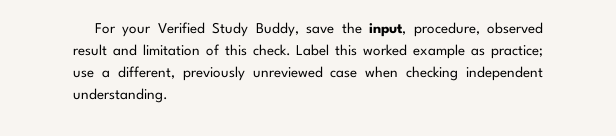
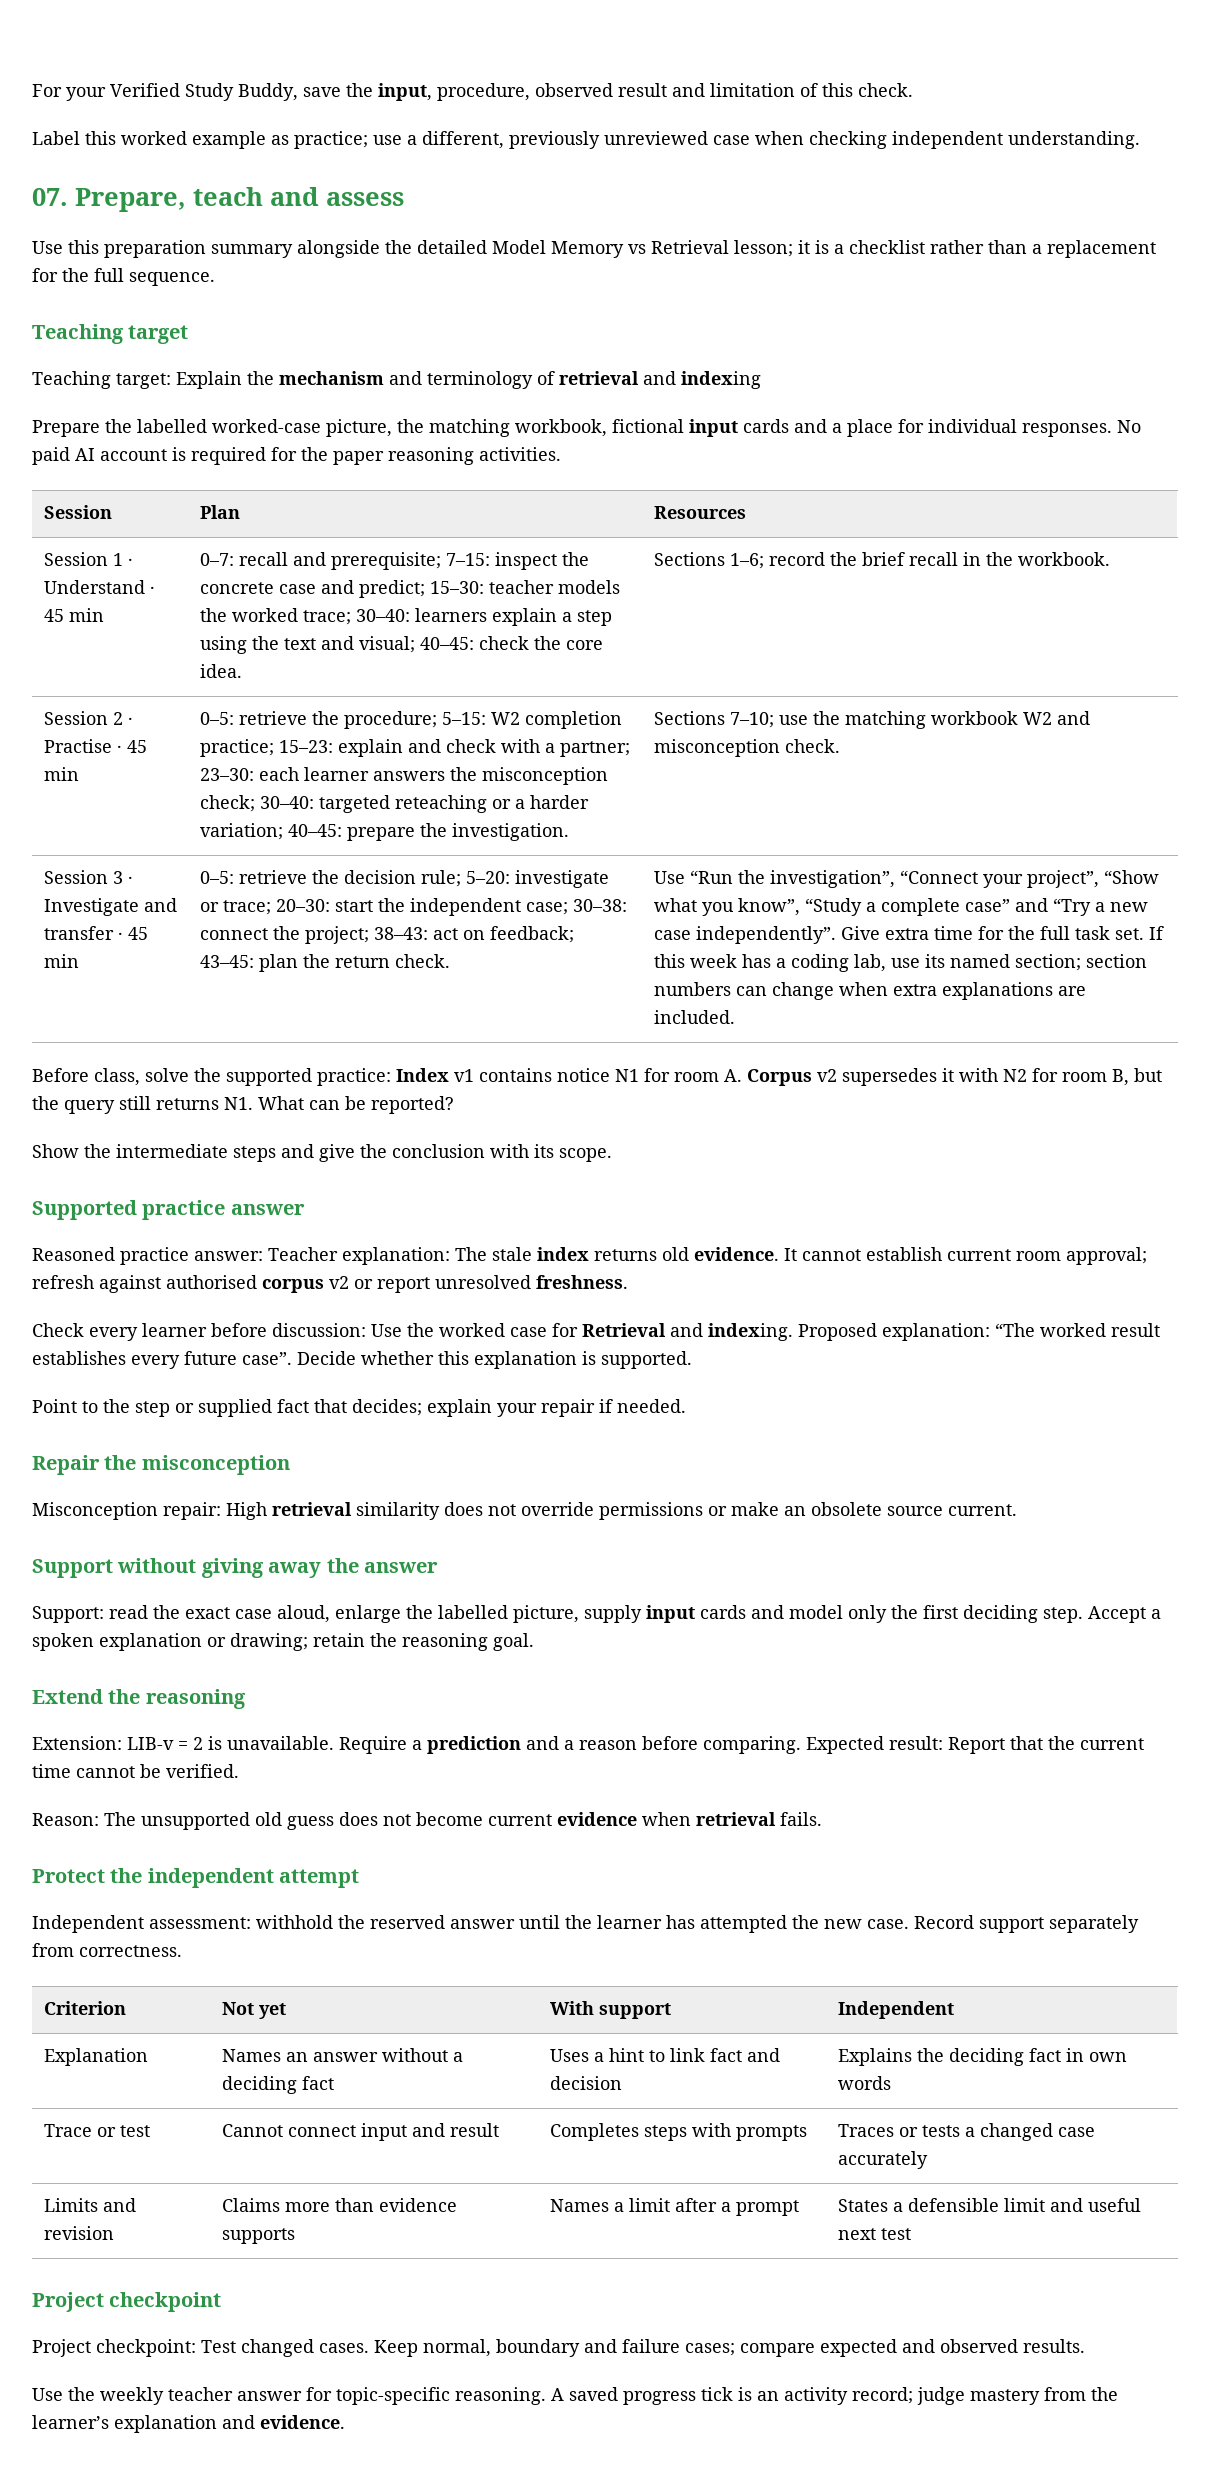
(291, 50) none -> (913, 90) //
(168, 95) none -> [32,187,404,212] [32,240,1156,258] [32,268,215,286] [32,324,189,344] [32,371,761,389] [32,419,1141,437] [32,447,561,465] [43,505,112,519] [199,505,240,519] [653,506,746,519] [43,552,133,566] [43,580,155,594] [43,608,104,622] [199,552,589,570] [199,580,620,598] [199,608,612,626] [199,636,603,654] [199,664,242,678] [653,552,1110,569] [43,711,133,725] [43,739,147,753] [43,767,79,781] [199,711,622,729] [199,739,630,757] [199,767,608,785] [199,795,589,813] [199,823,569,841] [653,711,1090,729] [653,739,840,757] [43,870,133,884] [43,898,177,916] [43,926,148,940] [43,954,79,968] [199,870,609,888] [199,898,627,916] [199,926,574,944] [199,954,450,972] [653,870,1159,888] [653,898,1148,916] [653,926,1164,944] [653,954,1147,972] [653,982,1086,1000] [653,1010,735,1024] [32,1068,1162,1086] [32,1096,454,1114] [32,1144,612,1162] [32,1200,305,1220] [32,1247,1147,1265] [32,1275,628,1293] [32,1323,1160,1341] [32,1351,692,1369] [32,1399,686,1417] [32,1455,290,1475] [32,1502,1017,1520] [32,1558,438,1578] [32,1605,1161,1623] [32,1633,534,1651] [32,1689,246,1709] [32,1736,1144,1754] [32,1764,239,1778] [32,1812,822,1830] [32,1868,360,1888] [32,1915,1139,1933] [32,1943,182,1957] [43,2001,126,2015] [221,2002,286,2019] [549,2001,671,2019] [837,2001,954,2019] [43,2048,148,2066] [221,2048,463,2062] [221,2076,334,2094] [549,2048,780,2062] [549,2076,622,2090] [837,2048,1127,2066] [837,2076,891,2090] [43,2124,150,2137] [221,2123,499,2141] [549,2123,807,2141] [837,2123,1095,2141] [837,2151,928,2169] [43,2198,136,2212] [43,2226,114,2240] [221,2198,457,2212] [221,2228,295,2244] [549,2198,799,2216] [837,2198,1141,2212] [837,2228,911,2240] [32,2292,222,2312] [32,2339,1085,2357] [32,2387,1118,2405] [32,2415,345,2433] // 07. Prepare, teach and assess // Use this preparation summary alongside the detailed Model Memory vs Retrieval lesson; it is a checklist rather than a replacement for the full sequence. // Teaching target // Teaching target: Explain the mechanism and terminology of retrieval and indexing // Prepare the labelled worked-case picture, the matching workbook, fictional input cards and a place for individual responses. No paid AI account is required for the paper reasoning activities. // Session | Plan | Resources // Session 1 · Understand · 45 min | 0–7: recall and prerequisite; 7–15: inspect the concrete case and predict; 15–30: teacher models the worked trace; 30–40: learners explain a step using the text and visual; 40–45: check the core idea. | Sections 1–6; record the brief recall in the workbook. // Session 2 · Practise · 45 min | 0–5: retrieve the procedure; 5–15: W2 completion practice; 15–23: explain and check with a partner; 23–30: each learner answers the misconception check; 30–40: targeted reteaching or a harder variation; 40–45: prepare the investigation. | Sections 7–10; use the matching workbook W2 and misconception check. // Session 3 · Investigate and transfer · 45 min | 0–5: retrieve the decision rule; 5–20: investigate or trace; 20–30: start the independent case; 30–38: connect the project; 38–43: act on feedback; 43–45: plan the return check. | Use “Run the investigation”, “Connect your project”, “Show what you know”, “Study a complete case” and “Try a new case independently”. Give extra time for the full task set. If this week has a coding lab, use its named section; section numbers can change when extra explanations are included. // Before class, solve the supported practice: Index v1 contains notice N1 for room A. Corpus v2 supersedes it with N2 for room B, but the query still returns N1. What can be reported? // Show the intermediate steps and give the conclusion with its scope. // Supported practice answer // Reasoned practice answer: Teacher explanation: The stale index returns old evidence. It cannot establish current room approval; refresh against authorised corpus v2 or report unresolved freshness. // Check every learner before discussion: Use the worked case for Retrieval and indexing. Proposed explanation: “The worked result establishes every future case”. Decide whether this explanation is supported. // Point to the step or supplied fact that decides; explain your repair if needed. // Repair the misconception // Misconception repair: High retrieval similarity does not override permissions or make an obsolete source current. // Support without giving away the answer // Support: read the exact case aloud, enlarge the labelled picture, supply input cards and model only the first deciding step. Accept a spoken explanation or drawing; retain the reasoning goal. // Extend the reasoning // Extension: LIB-v = 2 is unavailable. Require a prediction and a reason before comparing. Expected result: Report that the current time cannot be verified. // Reason: The unsupported old guess does not become current evidence when retrieval fails. // Protect the independent attempt // Independent assessment: withhold the reserved answer until the learner has attempted the new case. Record support separately from correctness. // Criterion | Not yet | With support | Independent // Explanation | Names an answer without a deciding fact | Uses a hint to link fact and decision | Explains the deciding fact in own words // Trace or test | Cannot connect input and result | Completes steps with prompts | Traces or tests a changed case accurately // Limits and revision | Claims more than evidence supports | Names a limit after a prompt | States a defensible limit and useful next test // Project checkpoint // Project checkpoint: Test changed cases. Keep normal, boundary and failure cases; compare expected and observed results. // Use the weekly teacher answer for topic-specific reasoning. A saved progress tick is an activity record; judge mastery from the learner’s explanation and evidence.

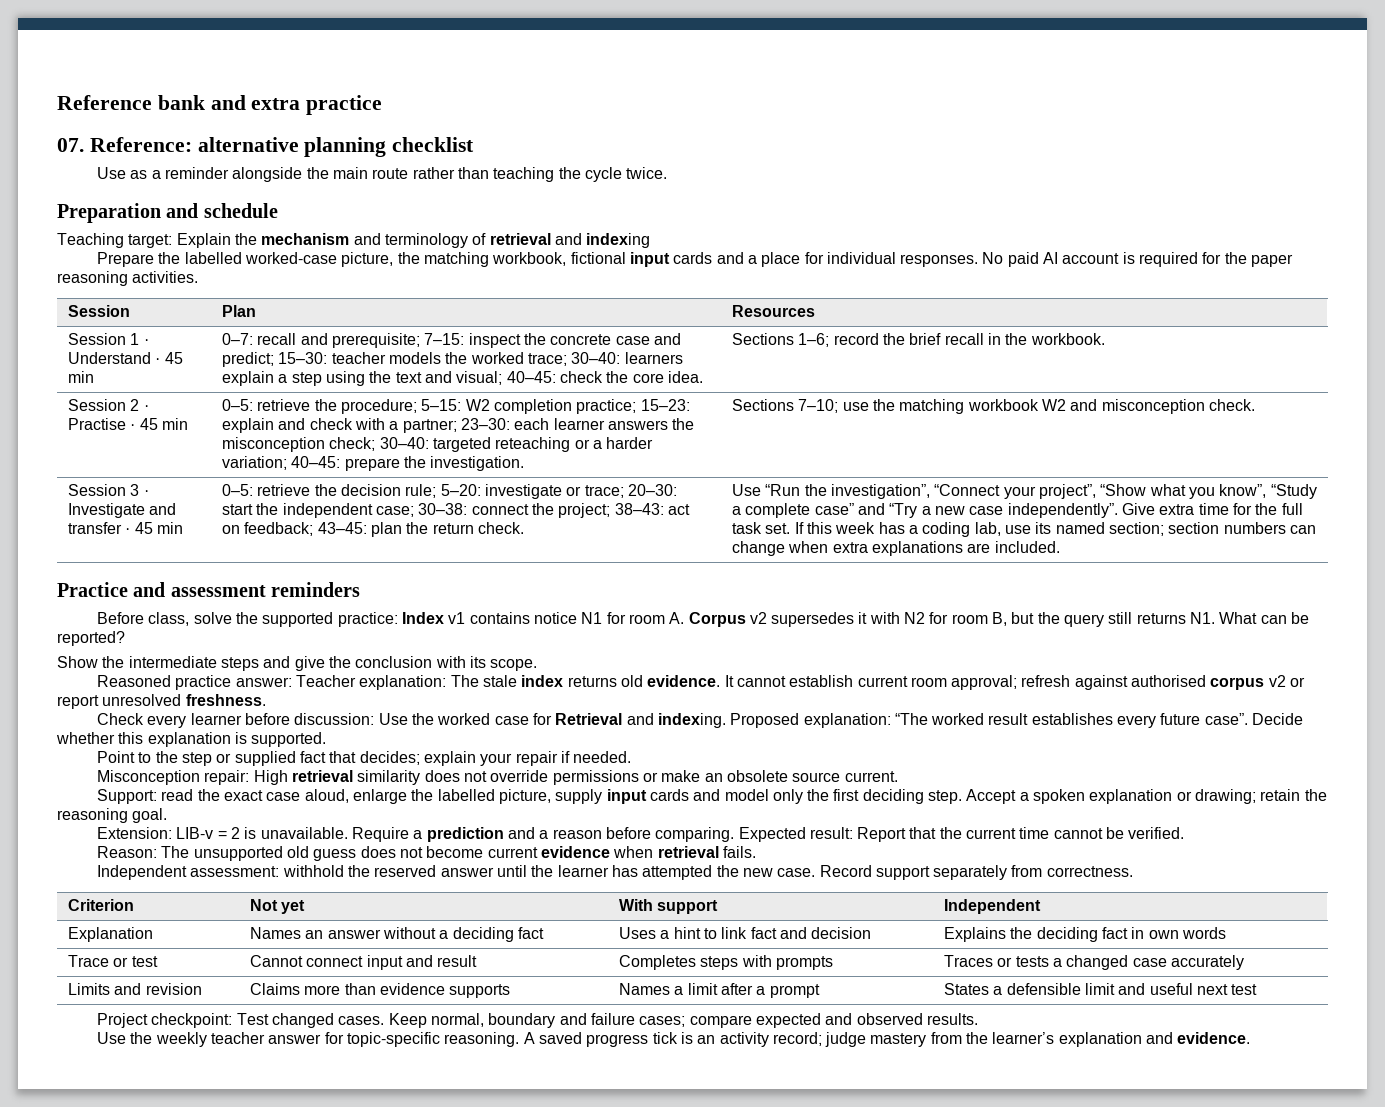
[32,83,913,101] [32,131,1140,149] [32,187,404,212] [32,240,1156,258] [32,268,215,286] [32,324,189,344] For your Verified Study Buddy, save the input, procedure, observed result and limitation of this check. // Label this worked example as practice; use a different, previously unreviewed case when checking independent understanding. // 07. Prepare, teach and assess // Use this preparation summary alongside the detailed Model Memory vs Retrieval lesson; it is a checklist rather than a replacement for the full sequence. // Teaching target -> [57,95,383,115] [57,137,475,157] [97,167,668,182] [57,203,278,223] Reference bank and extra practice // 07. Reference: alternative planning checklist // Use as a reminder alongside the main route rather than teaching the cycle twice. // Preparation and schedule
(735, 1017) none -> [57,582,361,597] // Practice and assessment reminders
[32,1200,305,1220] // Supported practice answer -> (538, 665) none
[32,1455,290,1475] // Repair the misconception -> (632, 757) none
[32,1558,438,1578] // Support without giving away the answer -> (898, 776) none
[32,1689,246,1709] // Extend the reasoning -> (168, 815) none
[32,1868,360,1888] // Protect the independent attempt -> (756, 852) none
[32,2292,222,2312] // Project checkpoint -> (1258, 989) none

